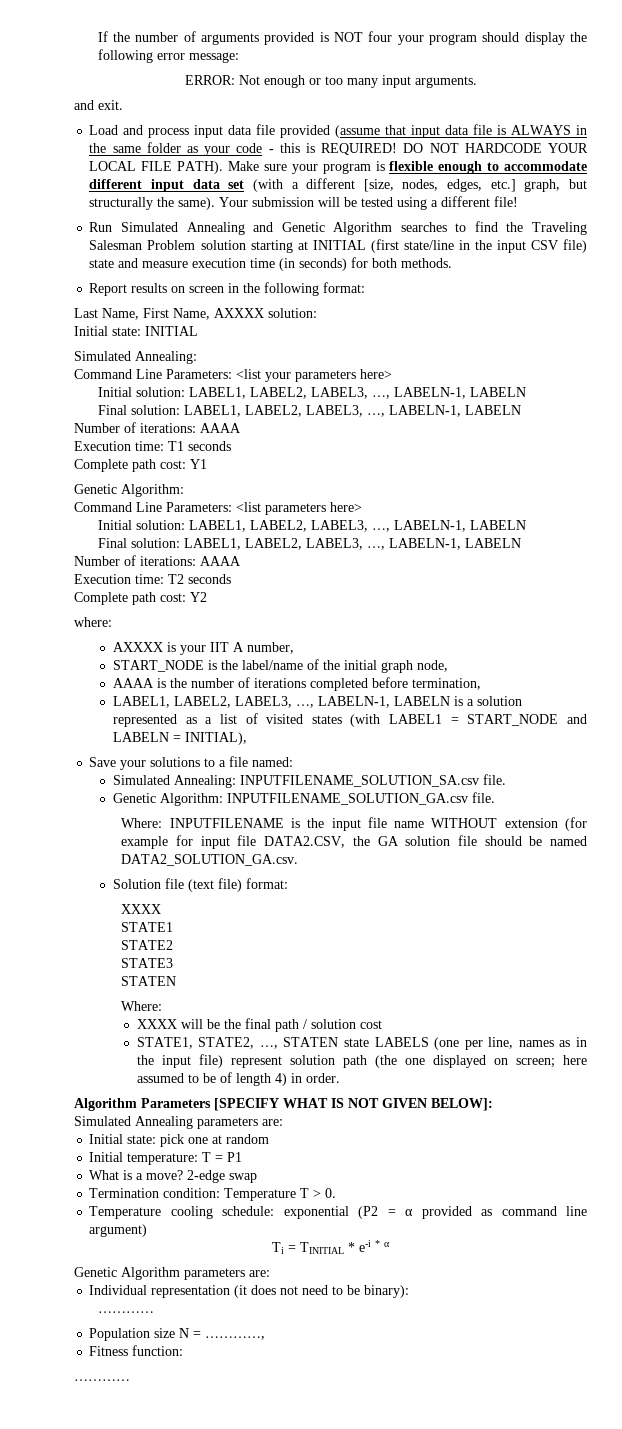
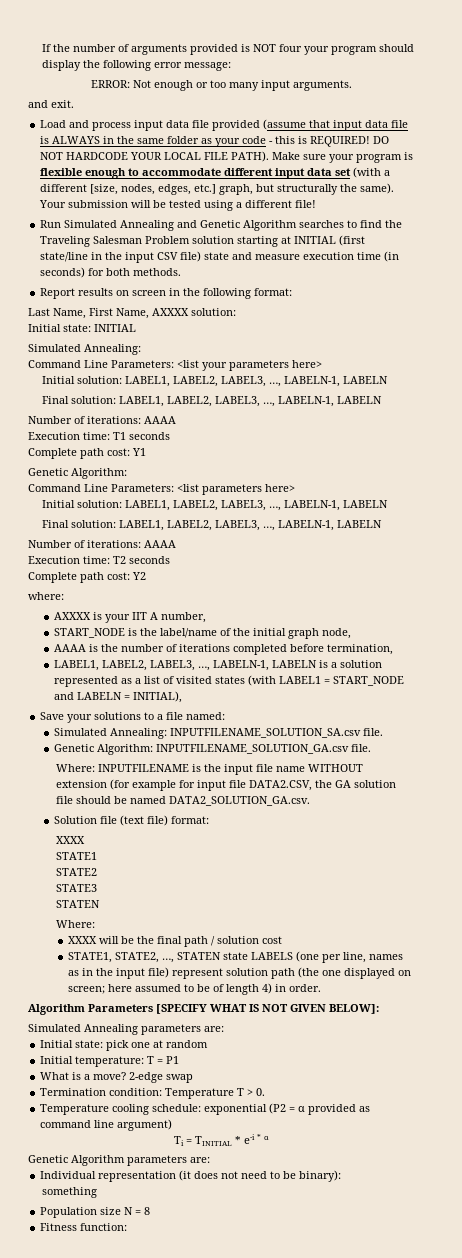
[97,1311,154,1313] ………… -> [41,1187,97,1198] something
[205,1336,266,1340] …………, -> [144,1207,151,1215] 8
[74,1379,130,1381] // ………… -> (128, 1227) none

